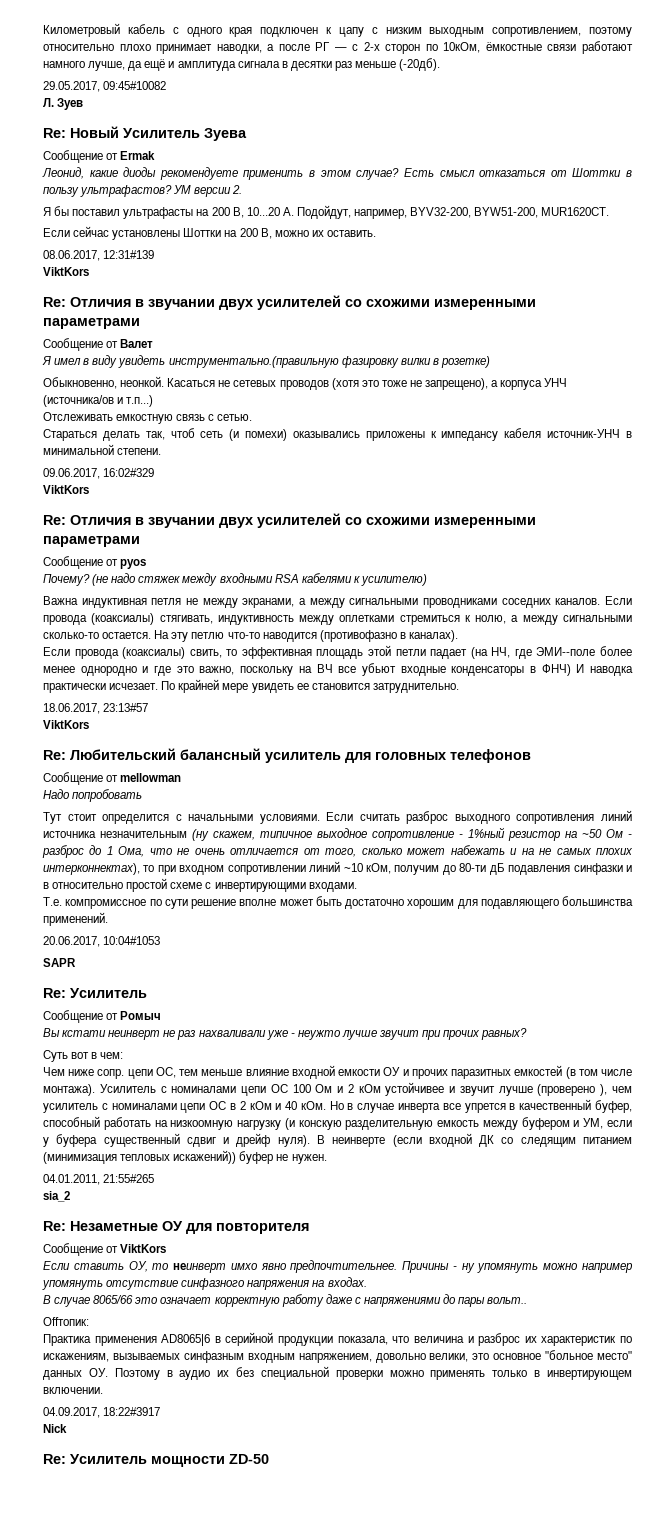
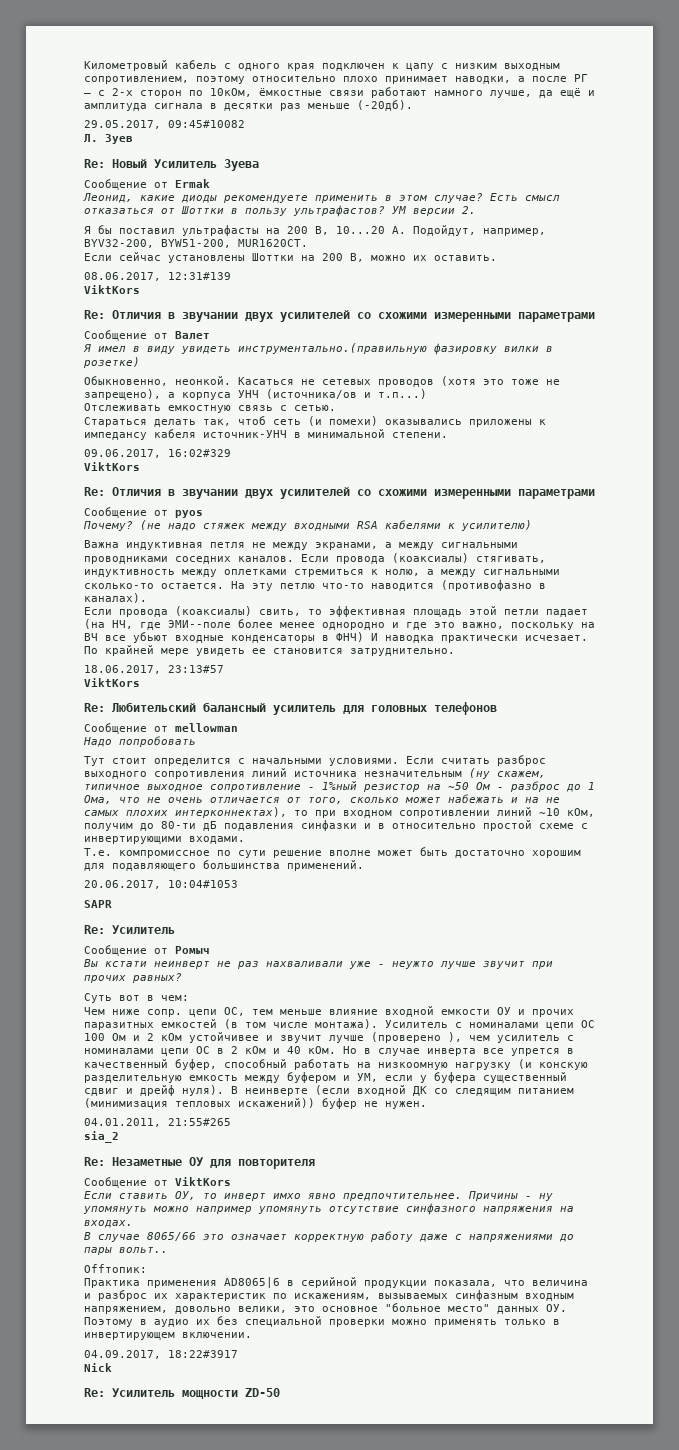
[173,1263,227,1273] неинверт -> [224,1192,266,1201] инверт

